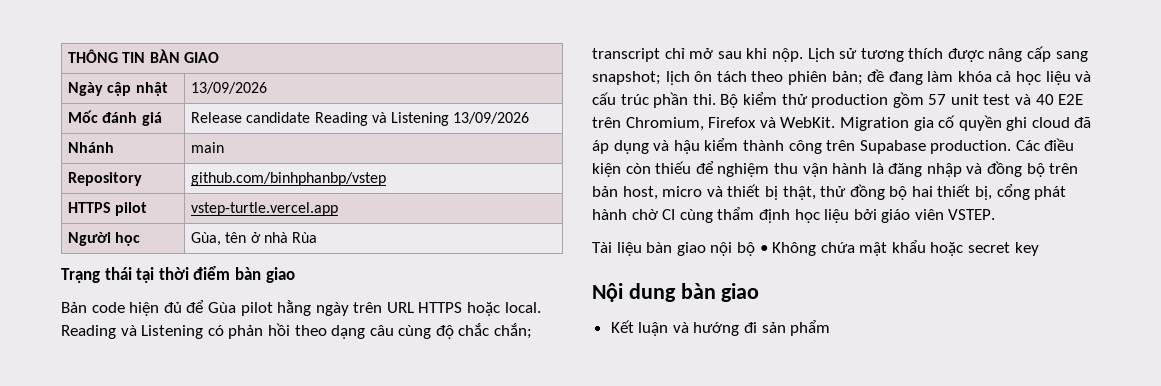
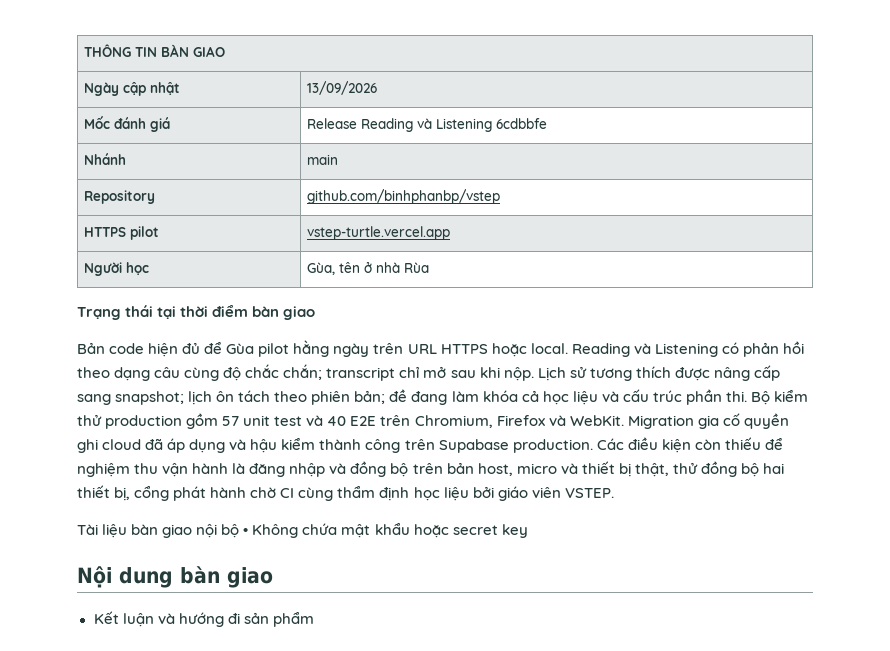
[246,112,530,126] candidate Reading và Listening 13/09/2026 -> [361,118,548,132] Reading và Listening 6cdbbfe

